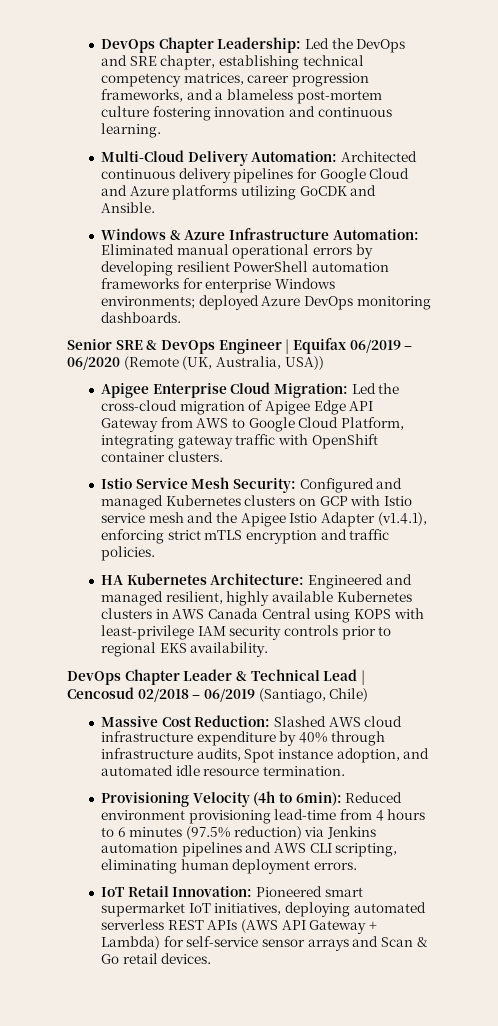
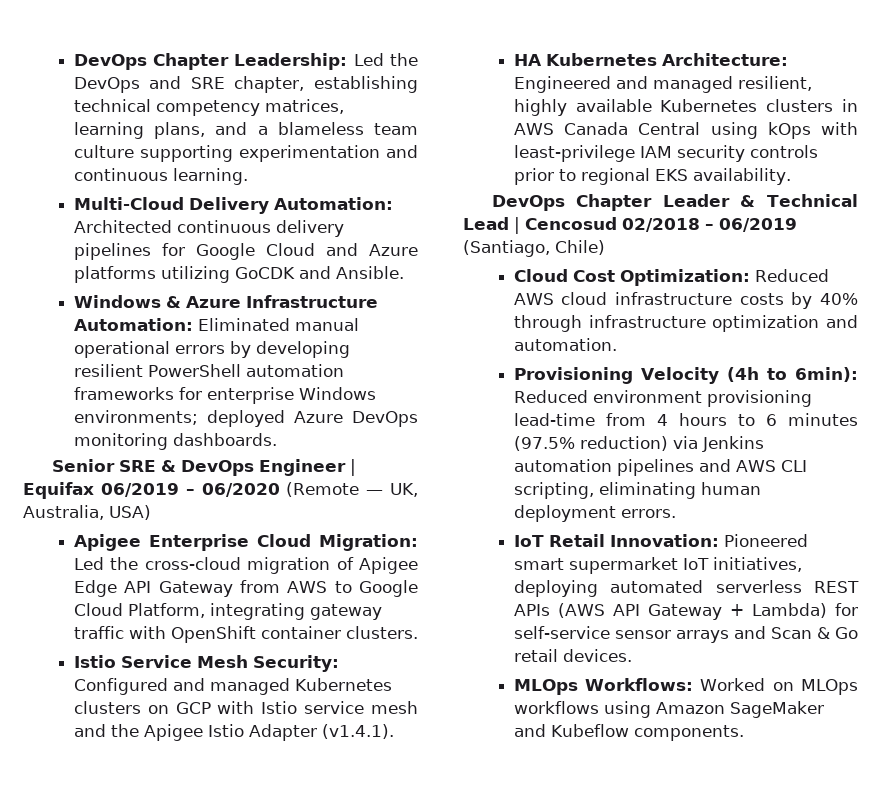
[247,73,369,87] [101,89,382,104] [101,106,286,121] career progression frameworks, and a blameless post-mortem culture fostering innovation -> [73,122,418,139] [73,145,380,162] learning plans, and a blameless team culture supporting experimentation
[182,356,324,370] (UK, Australia, USA)) -> [366,483,418,497] [23,505,151,520] — UK, Australia, USA)
[377,512,427,526] [101,529,390,544] [101,546,156,561] (v1.4.1), enforcing strict mTLS encryption and traffic policies. -> [321,724,394,739] (v1.4.1).
[353,609,391,619] KOPS -> [767,122,811,139] kOps
[101,715,326,727] Massive Cost Reduction: Slashed -> [513,269,829,286] Cloud Cost Optimization: Reduced
[196,731,276,746] expenditure -> [739,293,784,305] costs
[196,748,430,763] [101,765,345,776] audits, Spot instance adoption, and automated idle resource termination. -> [712,315,858,332] [513,338,617,351] optimization and automation.
(212, 958) none -> [513,678,858,695] [513,701,824,718] [513,724,744,741] // MLOps Workflows: Worked on MLOps workflows using Amazon SageMaker and Kubeflow components.

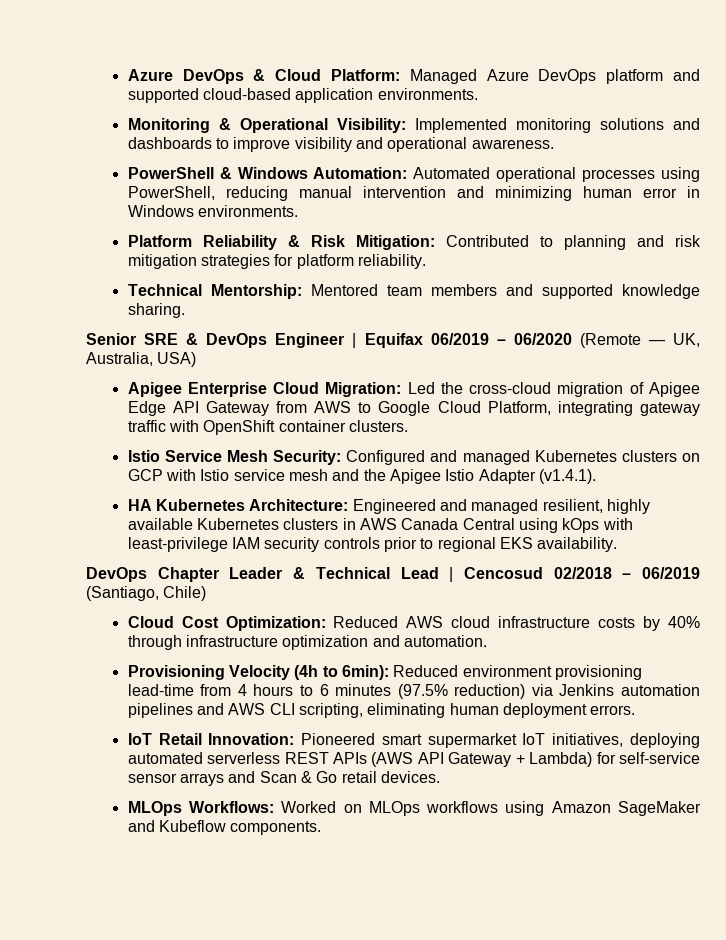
[73,53,418,70] [73,76,418,93] [73,99,344,116] [73,122,418,139] [73,145,418,162] [73,168,248,185] [73,197,393,214] [73,220,344,237] [73,243,418,260] [73,266,404,283] [73,295,378,308] [73,318,359,331] [73,341,350,358] [73,364,344,377] [73,387,376,404] [73,410,418,427] [73,433,277,450] DevOps Chapter Leadership: Led the DevOps and SRE chapter, establishing technical competency matrices, learning plans, and a blameless team culture supporting experimentation and continuous learning. // Multi-Cloud Delivery Automation: Architected continuous delivery pipelines for Google Cloud and Azure platforms utilizing GoCDK and Ansible. // Windows & Azure Infrastructure Automation: Eliminated manual operational errors by developing resilient PowerShell automation frameworks for enterprise Windows environments; deployed Azure DevOps monitoring dashboards. -> [127,69,700,84] [127,88,478,103] [127,118,700,133] [127,137,554,152] [127,167,700,182] [127,186,700,201] [127,205,299,217] [127,235,701,250] [127,254,426,269] [127,284,700,299] [127,303,185,318] Azure DevOps & Cloud Platform: Managed Azure DevOps platform and supported cloud-based application environments. // Monitoring & Operational Visibility: Implemented monitoring solutions and dashboards to improve visibility and operational awareness. // PowerShell & Windows Automation: Automated operational processes using PowerShell, reducing manual intervention and minimizing human error in Windows environments. // Platform Reliability & Risk Mitigation: Contributed to planning and risk mitigation strategies for platform reliability. // Technical Mentorship: Mentored team members and supported knowledge sharing.

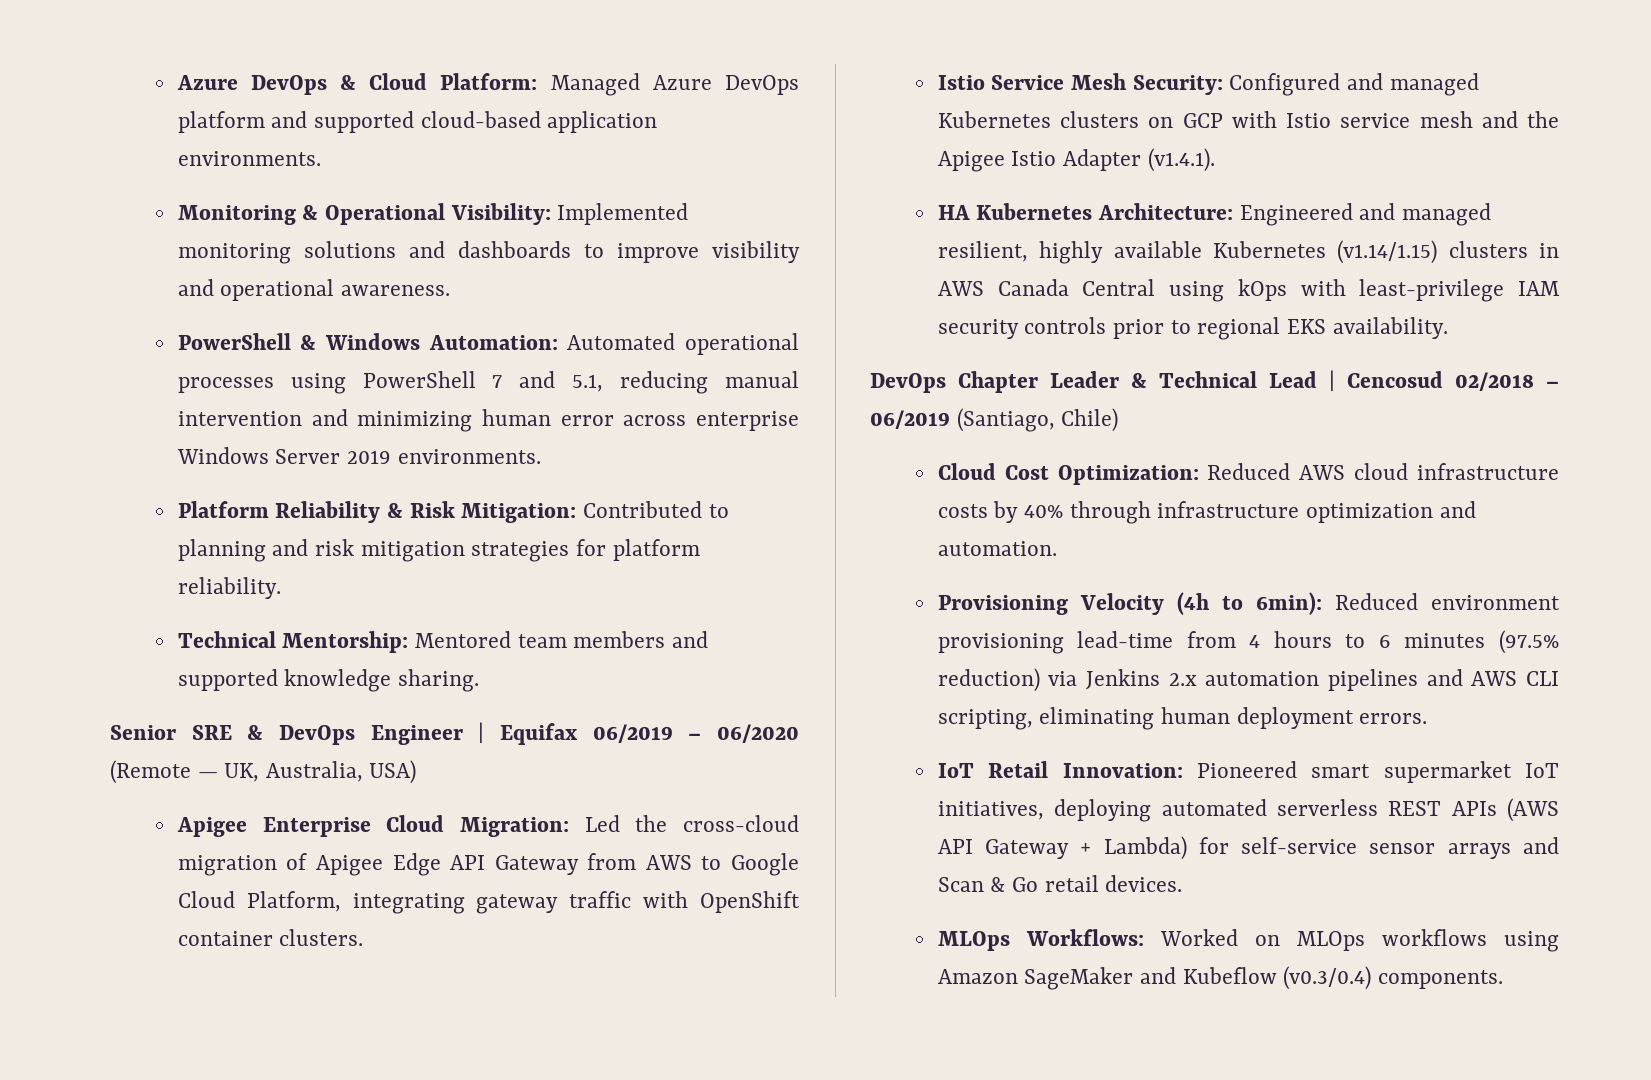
[127,186,215,200] PowerShell, -> [362,371,604,392] PowerShell 7 and 5.1,
[687,186,700,198] [127,205,194,217] in Windows -> [623,411,799,431] [176,447,392,464] across enterprise Windows Server 2019
(280, 524) none -> [1337,240,1438,264] (v1.14/1.15)
(615, 690) none -> [1168,673,1197,686] 2.x
(227, 826) none -> [1283,966,1372,990] (v0.3/0.4)

